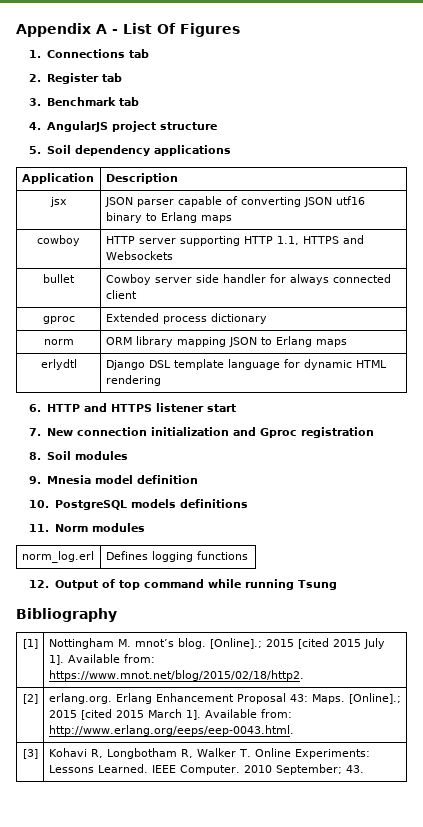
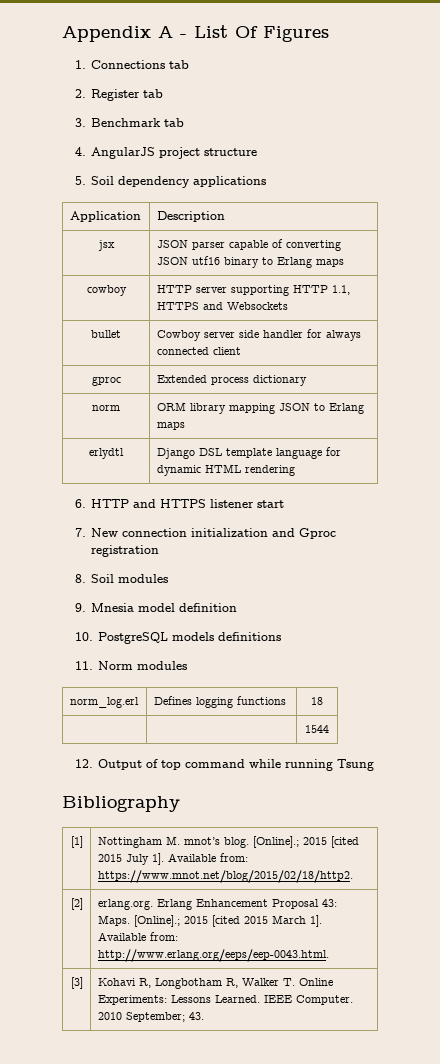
(248, 555) none -> [311,697,323,705] [305,725,329,733] | 18 // | | 1544

